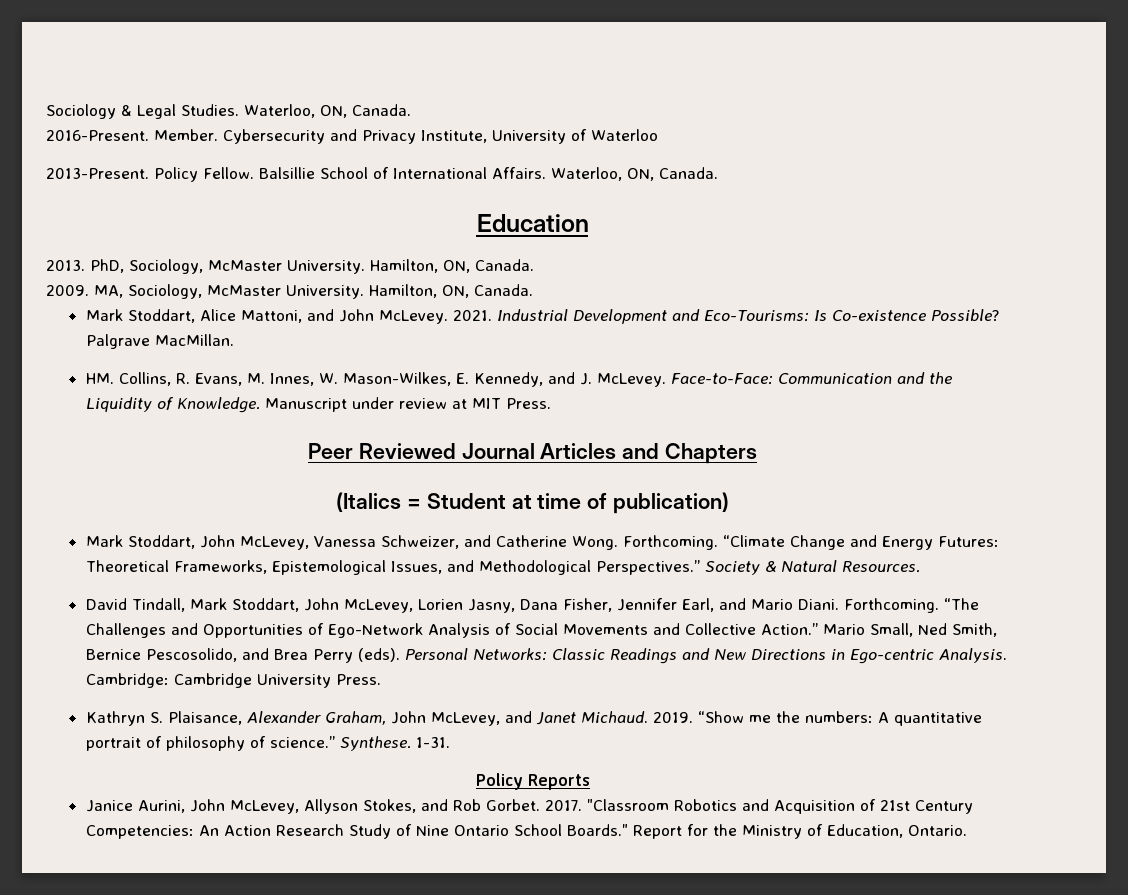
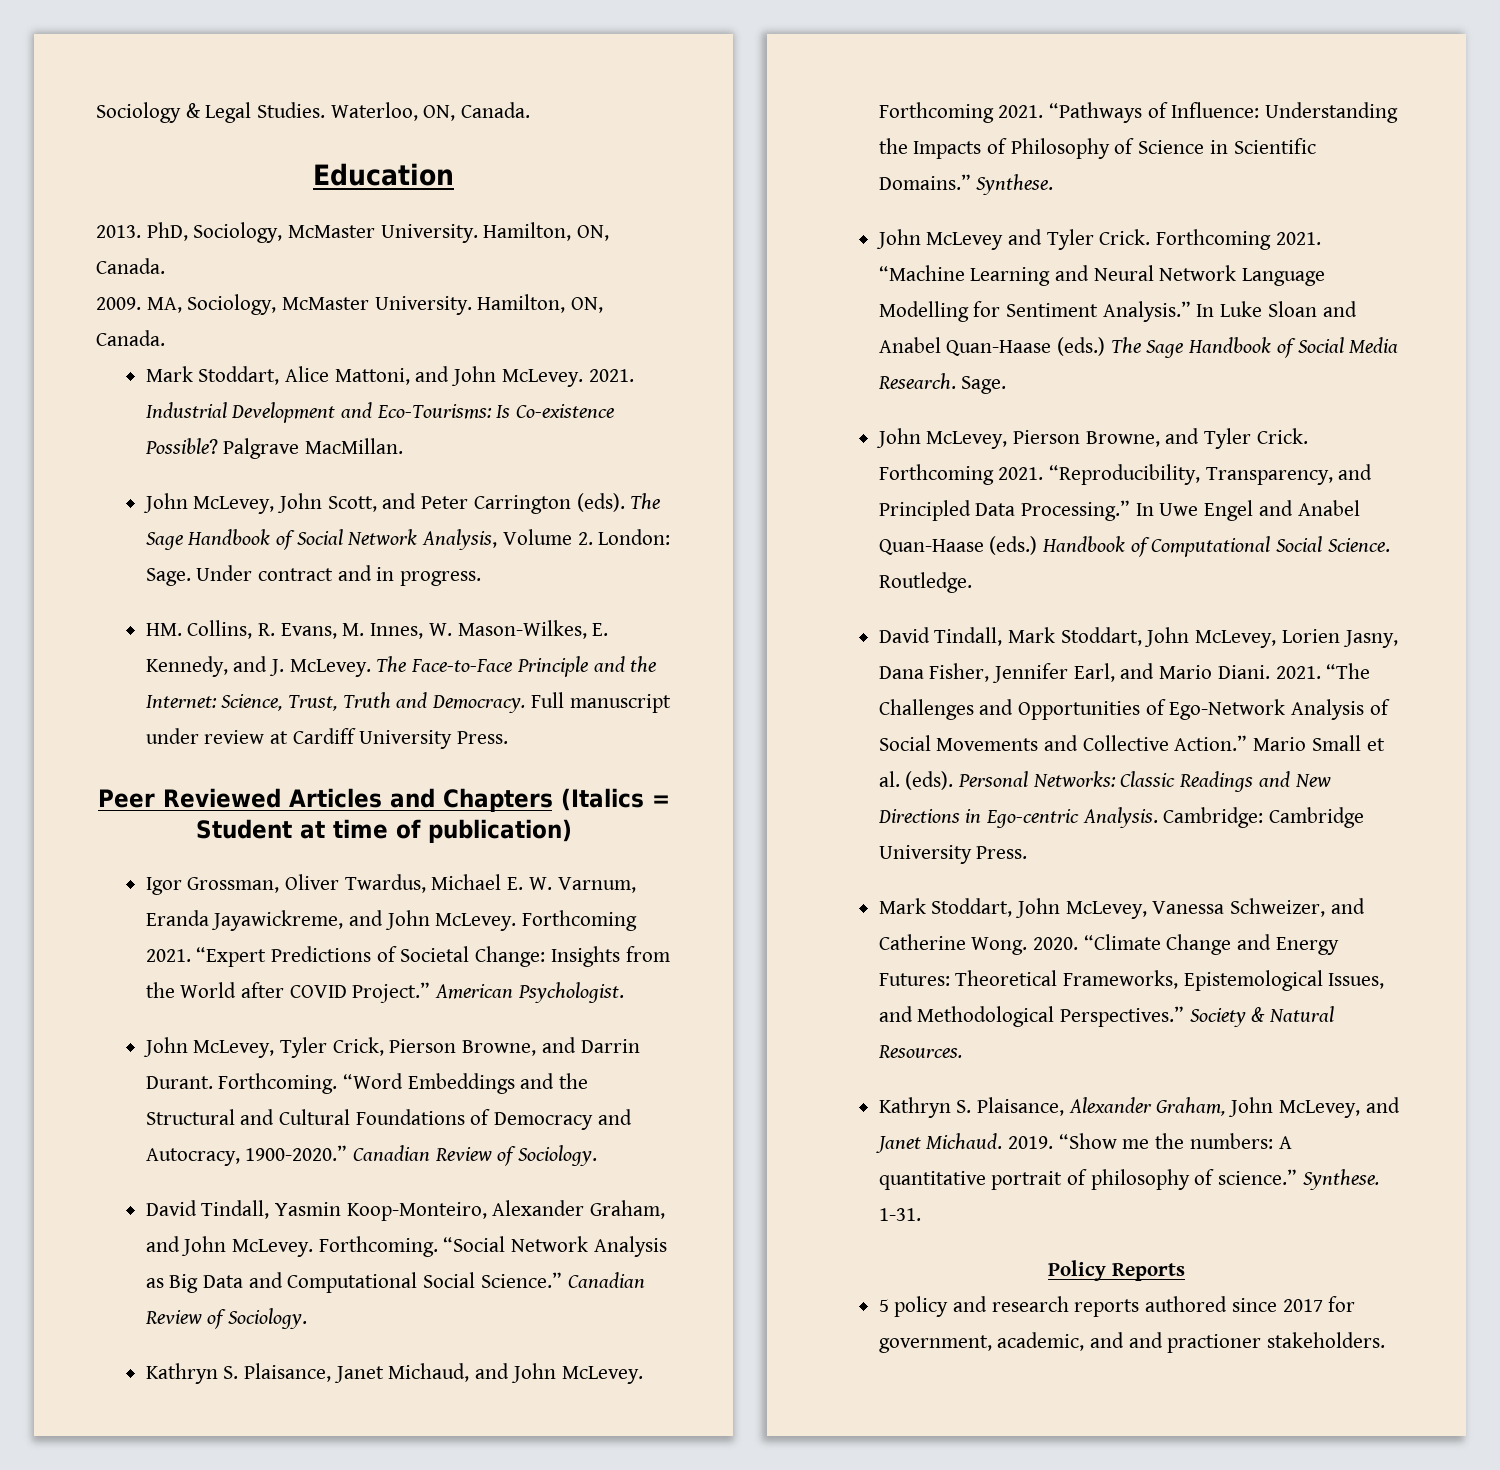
[46,129,658,144] [46,167,718,182] // 2016-Present. Member. Cybersecurity and Privacy Institute, University of Waterloo // 2013-Present. Policy Fellow. Balsillie School of International Affairs. Waterloo, ON, Canada. -> (531, 110) none
(234, 340) none -> [142,493,661,514] [145,529,671,550] [145,565,482,586] // John McLevey, John Scott, and Peter Carrington (eds). The Sage Handbook of Social Network Analysis, Volume 2. London: Sage. Under contract and in progress.
[670,372,952,385] [85,397,347,413] Face-to-Face: Communication and the Liquidity of Knowledge. Manuscript -> [376,656,657,677] [145,692,671,713] The Face-to-Face Principle and the Internet: Science, Trust, Truth and Democracy. Full manuscript
[471,398,501,409] MIT -> [292,728,453,749] Cardiff University
[461,443,535,459] Journal -> (281, 798) none
(758, 453) // -> (553, 800) none
(729, 503) none -> [145,874,636,895] [145,910,638,931] [145,946,670,967] [145,982,624,1003] [142,1037,640,1058] [145,1073,589,1094] [145,1109,632,1130] [145,1145,598,1166] [145,1200,666,1221] [145,1236,667,1257] [145,1272,645,1293] [144,1308,308,1329] [145,1363,643,1384] [878,102,1399,123] [878,138,1316,159] [878,174,1054,195] [875,229,1321,250] [878,265,1326,286] [878,301,1357,322] [878,337,1399,358] [877,373,1007,394] [875,428,1308,449] [878,464,1373,485] [878,500,1360,521] [878,536,1390,557] [878,572,972,593] [878,627,1398,648] [878,663,1371,683] [878,699,1390,720] [878,735,1385,751] [878,771,1331,792] [877,807,1365,828] [878,845,1028,864] // Igor Grossman, Oliver Twardus, Michael E. W. Varnum, Eranda Jayawickreme, and John McLevey. Forthcoming 2021. “Expert Predictions of Societal Change: Insights from the World after COVID Project.” American Psychologist. // John McLevey, Tyler Crick, Pierson Browne, and Darrin Durant. Forthcoming. “Word Embeddings and the Structural and Cultural Foundations of Democracy and Autocracy, 1900-2020.” Canadian Review of Sociology. // David Tindall, Yasmin Koop-Monteiro, Alexander Graham, and John McLevey. Forthcoming. “Social Network Analysis as Big Data and Computational Social Science.” Canadian Review of Sociology. // Kathryn S. Plaisance, Janet Michaud, and John McLevey. Forthcoming 2021. “Pathways of Influence: Understanding the Impacts of Philosophy of Science in Scientific Domains.” Synthese. // John McLevey and Tyler Crick. Forthcoming 2021. “Machine Learning and Neural Network Language Modelling for Sentiment Analysis.” In Luke Sloan and Anabel Quan-Haase (eds.) The Sage Handbook of Social Media Research. Sage. // John McLevey, Pierson Browne, and Tyler Crick. Forthcoming 2021. “Reproducibility, Transparency, and Principled Data Processing.” In Uwe Engel and Anabel Quan-Haase (eds.) Handbook of Computational Social Science. Routledge. // David Tindall, Mark Stoddart, John McLevey, Lorien Jasny, Dana Fisher, Jennifer Earl, and Mario Diani. 2021. “The Challenges and Opportunities of Ego-Network Analysis of Social Movements and Collective Action.” Mario Small et al. (eds). Personal Networks: Classic Readings and New Directions in Ego-centric Analysis. Cambridge: Cambridge University Press.
[622,535,718,550] Forthcoming. -> [1033,937,1079,950] 2020.
[85,598,979,613] [85,623,997,638] [85,648,1007,664] [85,673,381,688] // David Tindall, Mark Stoddart, John McLevey, Lorien Jasny, Dana Fisher, Jennifer Earl, and Mario Diani. Forthcoming. “The Challenges and Opportunities of Ego-Network Analysis of Social Movements and Collective Action.” Mario Small, Ned Smith, Bernice Pescosolido, and Brea Perry (eds). Personal Networks: Classic Readings and New Directions in Ego-centric Analysis. Cambridge: Cambridge University Press. -> (962, 1051) none
[85,799,973,814] [85,824,967,839] Janice Aurini, John McLevey, Allyson Stokes, and Rob Gorbet. 2017. "Classroom Robotics and Acquisition of 21st Century Competencies: An Action Research Study of Nine Ontario School Boards." Report for the Ministry of Education, Ontario. -> [878,1296,1356,1317] [878,1332,1386,1353] 5 policy and research reports authored since 2017 for government, academic, and and practioner stakeholders.

